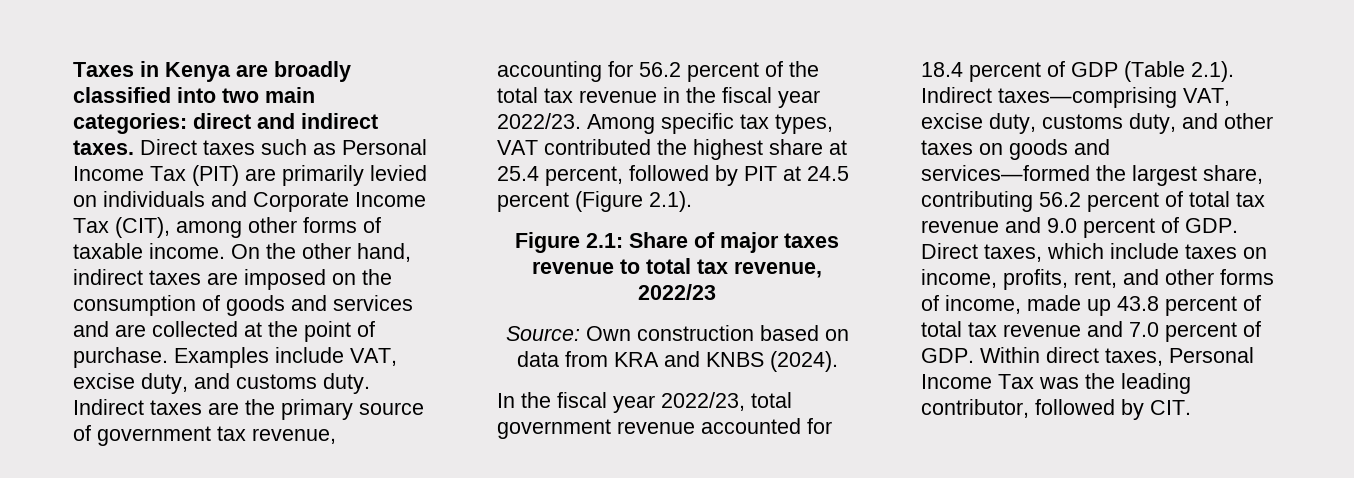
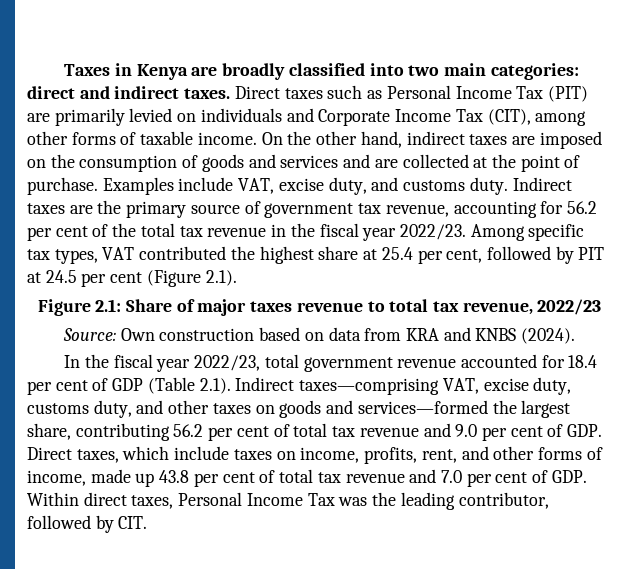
[687,62,759,82] percent -> [27,226,88,241] per cent
[545,166,623,186] percent, -> [417,249,483,264] per cent,
[497,192,569,212] percent -> [81,272,143,287] per cent
[969,62,1041,82] percent -> [27,380,88,395] per cent
[1087,192,1159,212] percent -> [208,426,269,441] per cent
[1083,218,1155,238] percent -> [481,426,543,441] per cent
[1165,296,1237,316] percent -> [193,472,255,487] per cent
[1165,322,1237,342] percent -> [466,472,528,487] per cent

